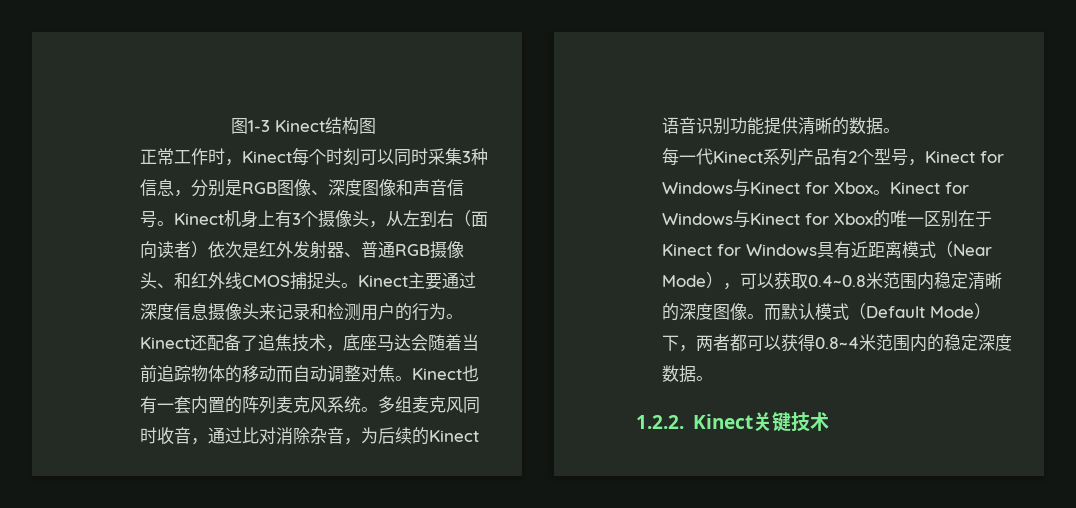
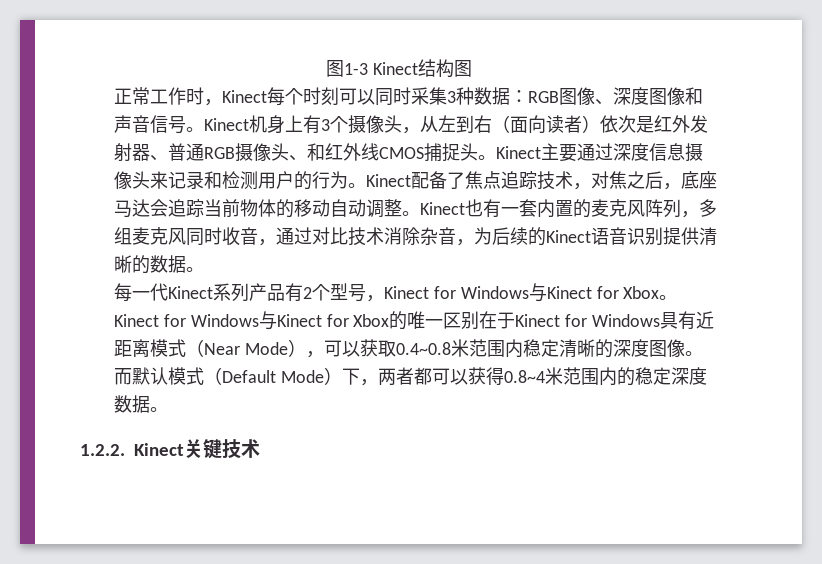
[140,179,243,197] 信息，分别是 -> [473,87,528,105] 数据：
[190,334,480,352] [140,365,192,383] 还配备了追焦技术，底座马达会随着当前追踪 -> [410,171,717,190] [113,199,240,218] 配备了焦点追踪技术，对焦之后，底座马达会追踪当前
[276,366,294,383] 而 -> (330, 208) none
[361,365,396,382] 对焦 -> (402, 208) none
[242,396,379,414] 阵列麦克风系统。 -> [590,199,699,218] 麦克风阵列，
[242,427,277,444] 比对 -> [311,227,384,246] 对比技术
[730,117,765,135] 功能 -> (663, 236) none

